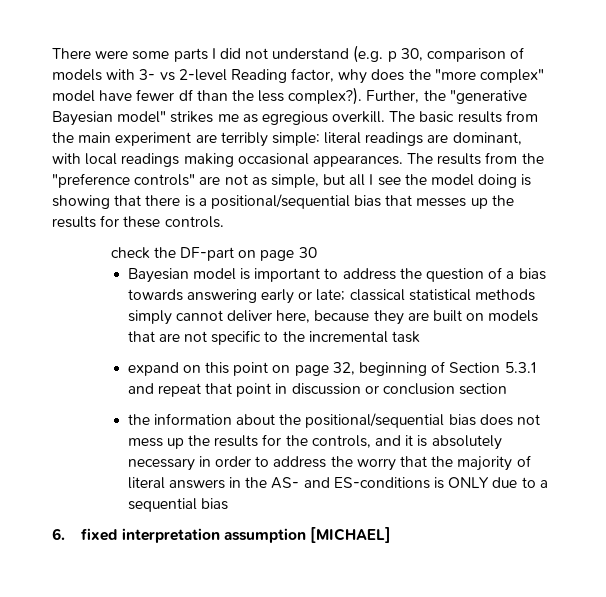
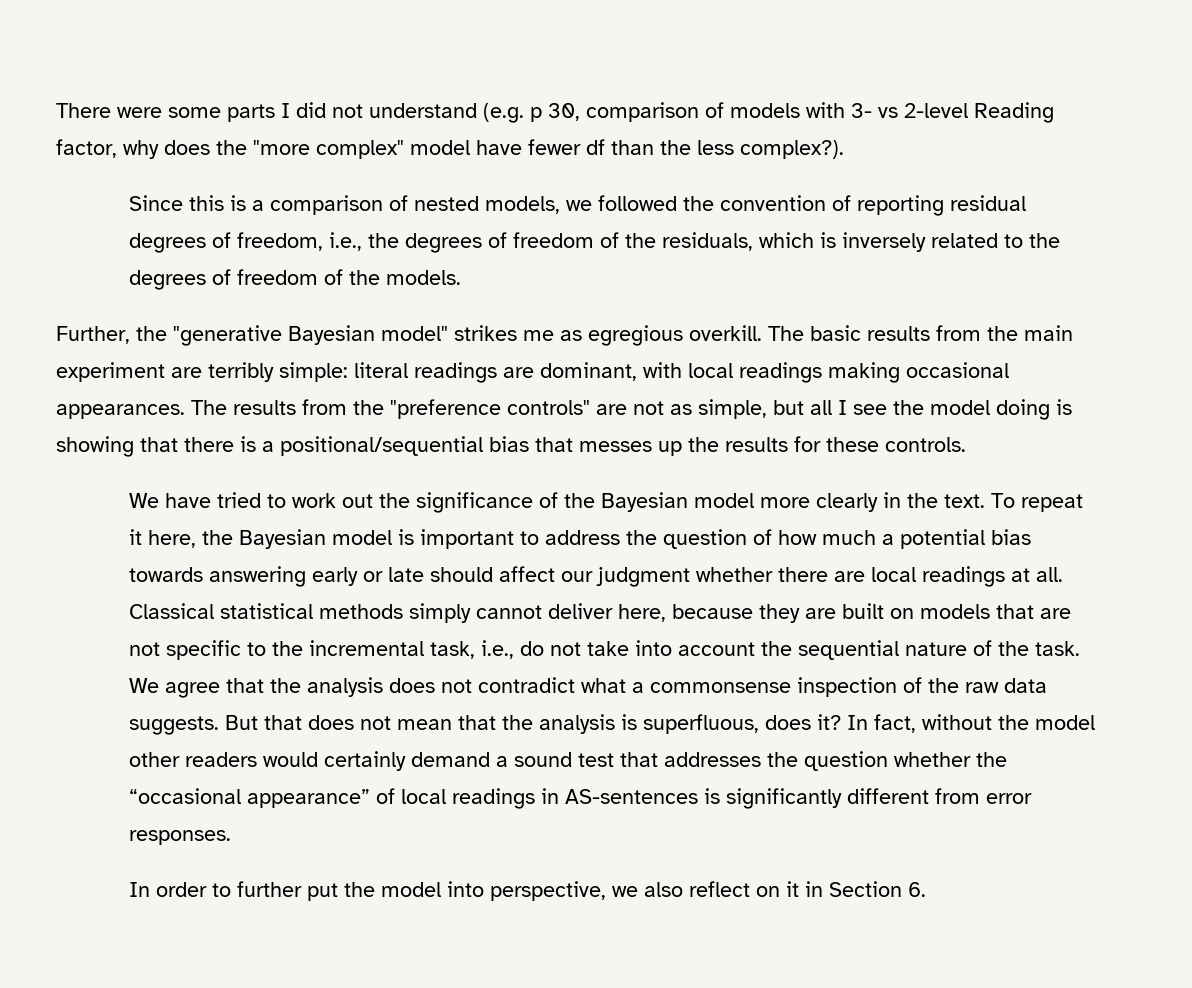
(363, 96) none -> [129,195,1027,216] [129,232,1061,253] [129,269,462,290] // Since this is a comparison of nested models, we followed the convention of reporting residual degrees of freedom, i.e., the degrees of freedom of the residuals, which is inversely related to the degrees of freedom of the models. //
[110,247,317,261] check the DF-part on page 30 // -> [129,492,1084,513] [129,529,234,548] We have tried to work out the significance of the Bayesian model more clearly in the text. To repeat it here, the
[506,271,515,279] a -> [778,529,986,549] how much a potential
[316,289,405,301] late; classical -> [388,566,1064,587] [129,603,215,619] late should affect our judgment whether there are local readings at all. Classical
[392,331,421,343] [127,361,536,376] [127,383,508,397] [127,413,541,428] [127,434,502,450] [127,455,531,471] [127,477,548,489] [127,498,228,512] [52,527,391,543] task // expand on this point on page 32, beginning of Section 5.3.1 and repeat that point in discussion or conclusion section // the information about the positional/sequential bias does not mess up the results for the controls, and it is absolutely necessary in order to address the worry that the majority of literal answers in the AS- and ES-conditions is ONLY due to a sequential bias // 6. fixed interpretation assumption [MICHAEL] -> [430,640,1081,660] [129,677,1048,698] [129,714,1096,735] [129,751,1008,771] [129,788,1033,809] [129,830,232,845] [129,881,927,901] task, i.e., do not take into account the sequential nature of the task. We agree that the analysis does not contradict what a commonsense inspection of the raw data suggests. But that does not mean that the analysis is superfluous, does it? In fact, without the model other readers would certainly demand a sound test that addresses the question whether the “occasional appearance” of local readings in AS-sentences is significantly different from error responses. // In order to further put the model into perspective, we also reflect on it in Section 6.

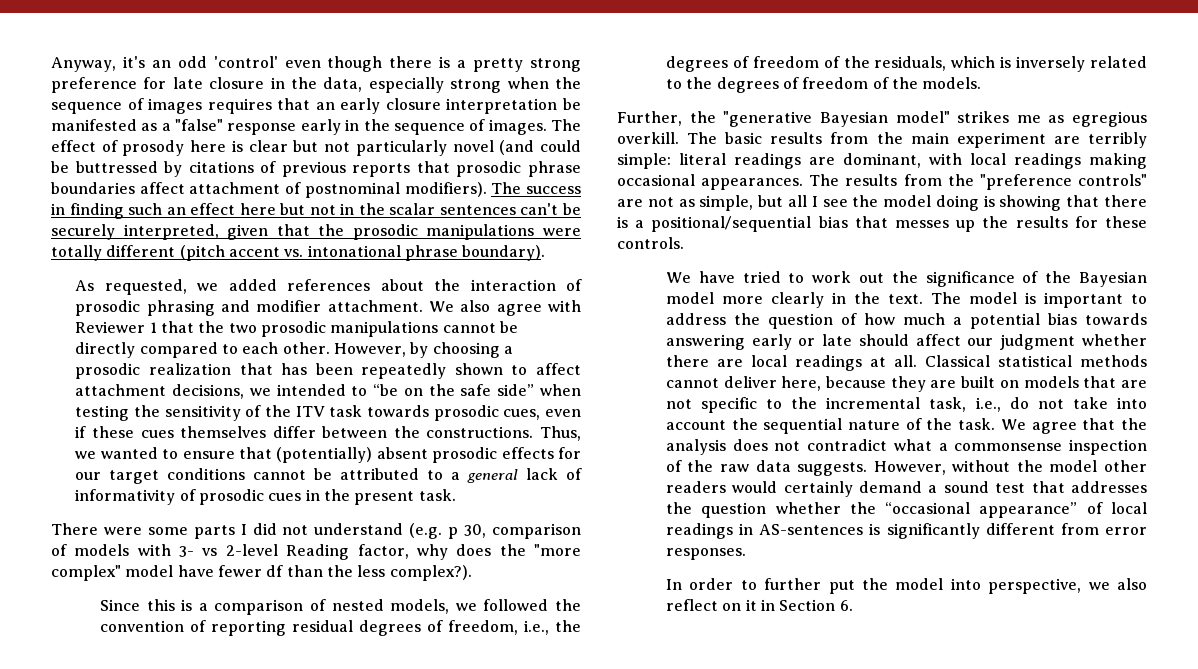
(56, 110) none -> [51,56,582,72] [51,77,581,93] [51,98,581,114] [51,119,581,135] [51,140,581,156] [51,161,581,177] [51,182,581,198] [51,203,582,219] [51,224,581,240] [51,245,546,261] [75,279,582,295] [75,300,581,316] [75,321,519,337] [75,342,514,358] [75,363,581,379] [75,384,582,399] [75,405,581,421] [75,426,581,441] [75,447,581,463] [75,468,582,484] [75,489,456,505] Anyway, it's an odd 'control' even though there is a pretty strong preference for late closure in the data, especially strong when the sequence of images requires that an early closure interpretation be manifested as a "false" response early in the sequence of images. The effect of prosody here is clear but not particularly novel (and could be buttressed by citations of previous reports that prosodic phrase boundaries affect attachment of postnominal modifiers). The success in finding such an effect here but not in the scalar sentences can't be securely interpreted, given that the prosodic manipulations were totally different (pitch accent vs. intonational phrase boundary). // As requested, we added references about the interaction of prosodic phrasing and modifier attachment. We also agree with Reviewer 1 that the two prosodic manipulations cannot be directly compared to each other. However, by choosing a prosodic realization that has been repeatedly shown to affect attachment decisions, we intended to “be on the safe side” when testing the sensitivity of the ITV task towards prosodic cues, even if these cues themselves differ between the constructions. Thus, we wanted to ensure that (potentially) absent prosodic effects for our target conditions cannot be attributed to a general lack of informativity of prosodic cues in the present task. //
[991,493,1084,512] [129,529,327,549] To repeat it here, the Bayesian -> [930,292,961,304] The
[409,603,472,623] simply -> (1147, 361) none
[225,714,917,734] But that does not mean that the analysis is superfluous, does it? In fact, -> [873,461,946,475] However,

